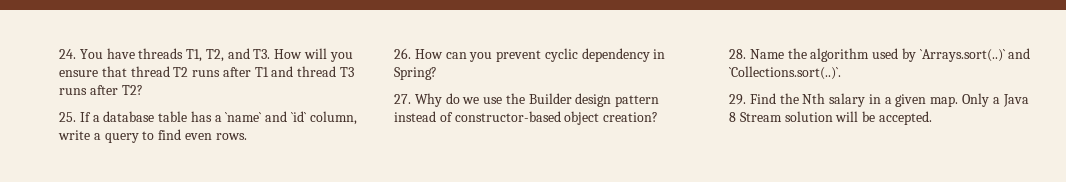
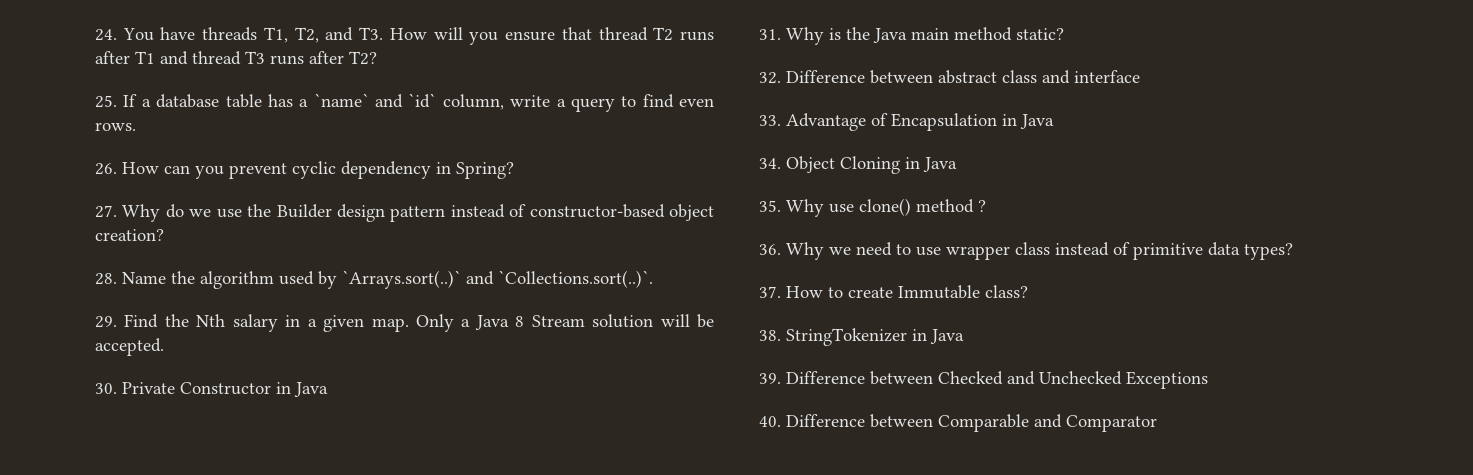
(932, 118) none -> [95,382,328,397] [759,27,1064,45] [759,70,1140,84] [759,113,1054,131] [759,156,957,174] [759,198,986,217] [759,242,1293,260] [759,285,1028,299] [759,328,964,346] [759,371,1208,389] [759,414,1157,432] // 30. Private Constructor in Java // 31. Why is the Java main method static? // 32. Difference between abstract class and interface // 33. Advantage of Encapsulation in Java // 34. Object Cloning in Java // 35. Why use clone() method ? // 36. Why we need to use wrapper class instead of primitive data types? // 37. How to create Immutable class? // 38. StringTokenizer in Java // 39. Difference between Checked and Unchecked Exceptions // 40. Difference between Comparable and Comparator

